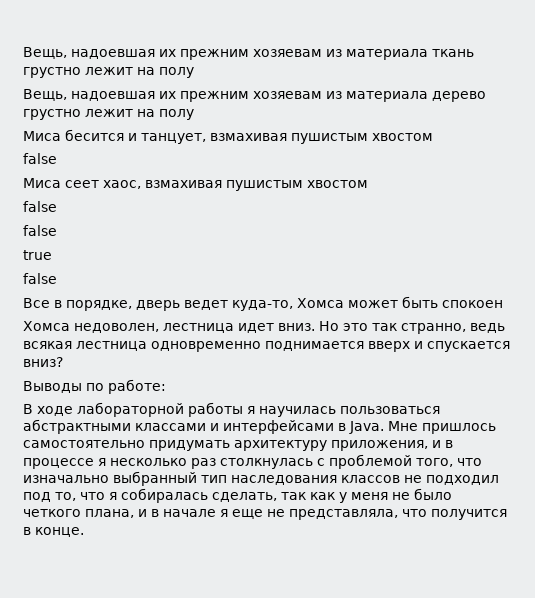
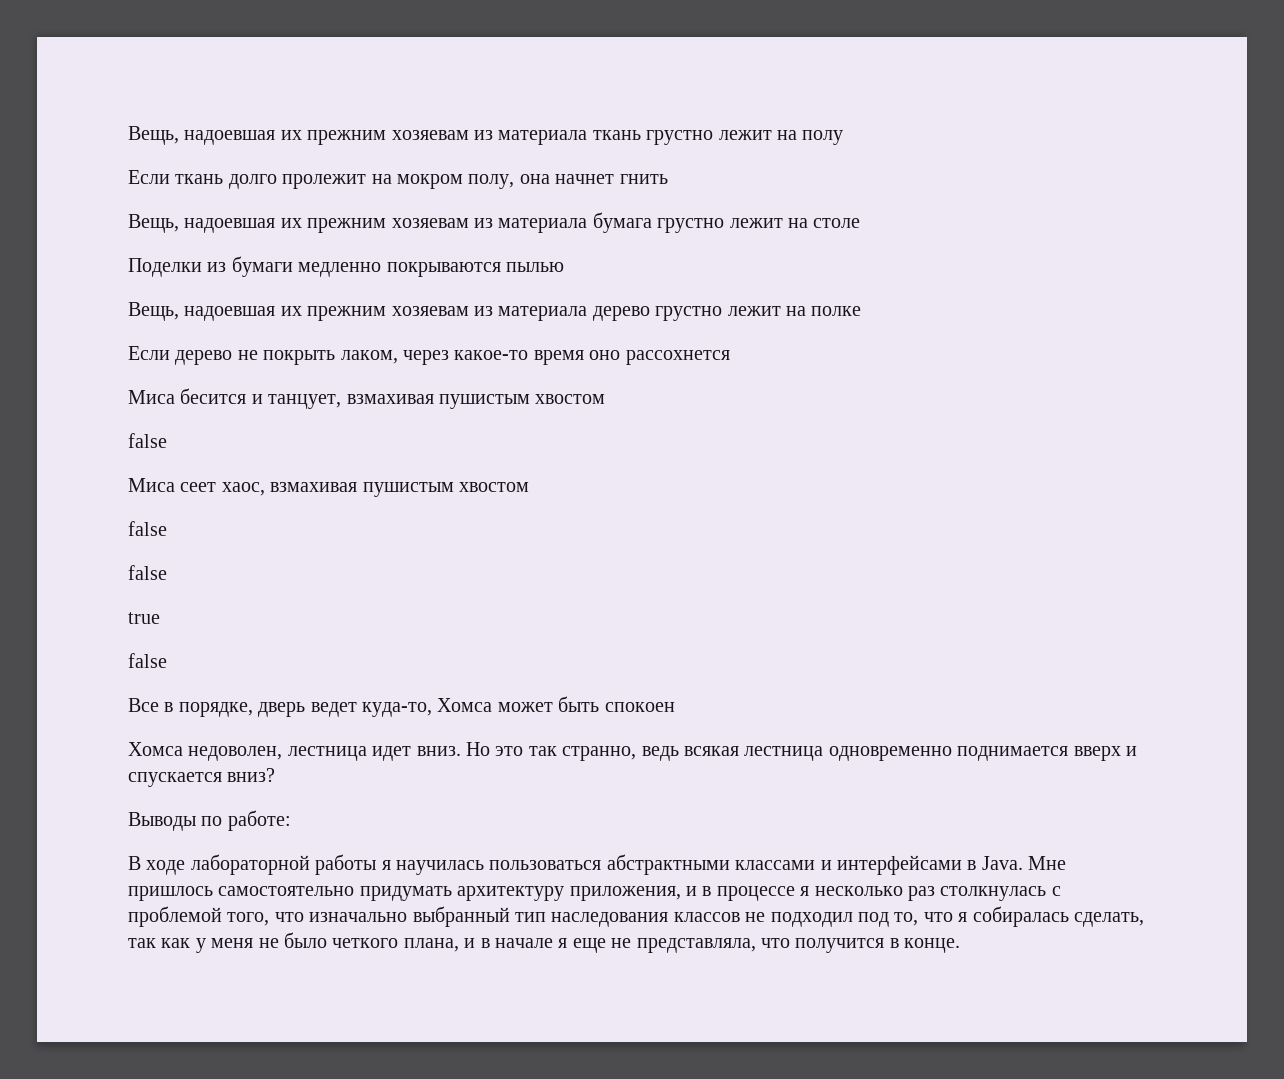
(194, 72) none -> [128,170,668,189] [128,212,861,233] [128,256,564,277] // Если ткань долго пролежит на мокром полу, она начнет гнить // Вещь, надоевшая их прежним хозяевам из материала бумага грустно лежит на столе // Поделки из бумаги медленно покрываются пылью
[159,109,194,120] полу -> [811,306,862,316] [128,346,730,365] полке // Если дерево не покрыть лаком, через какое-то время оно рассохнется

